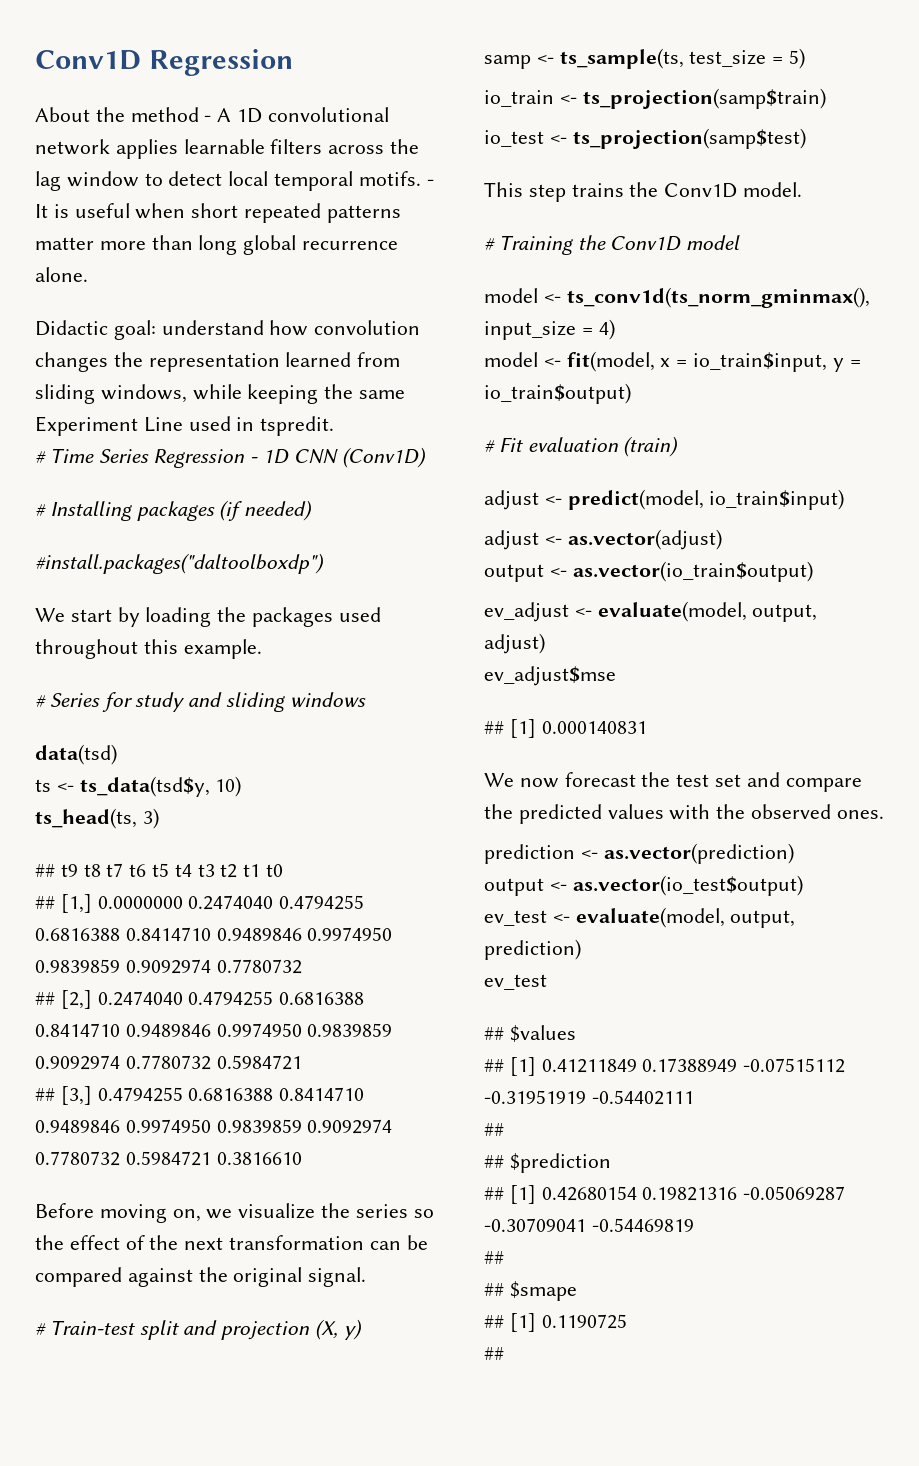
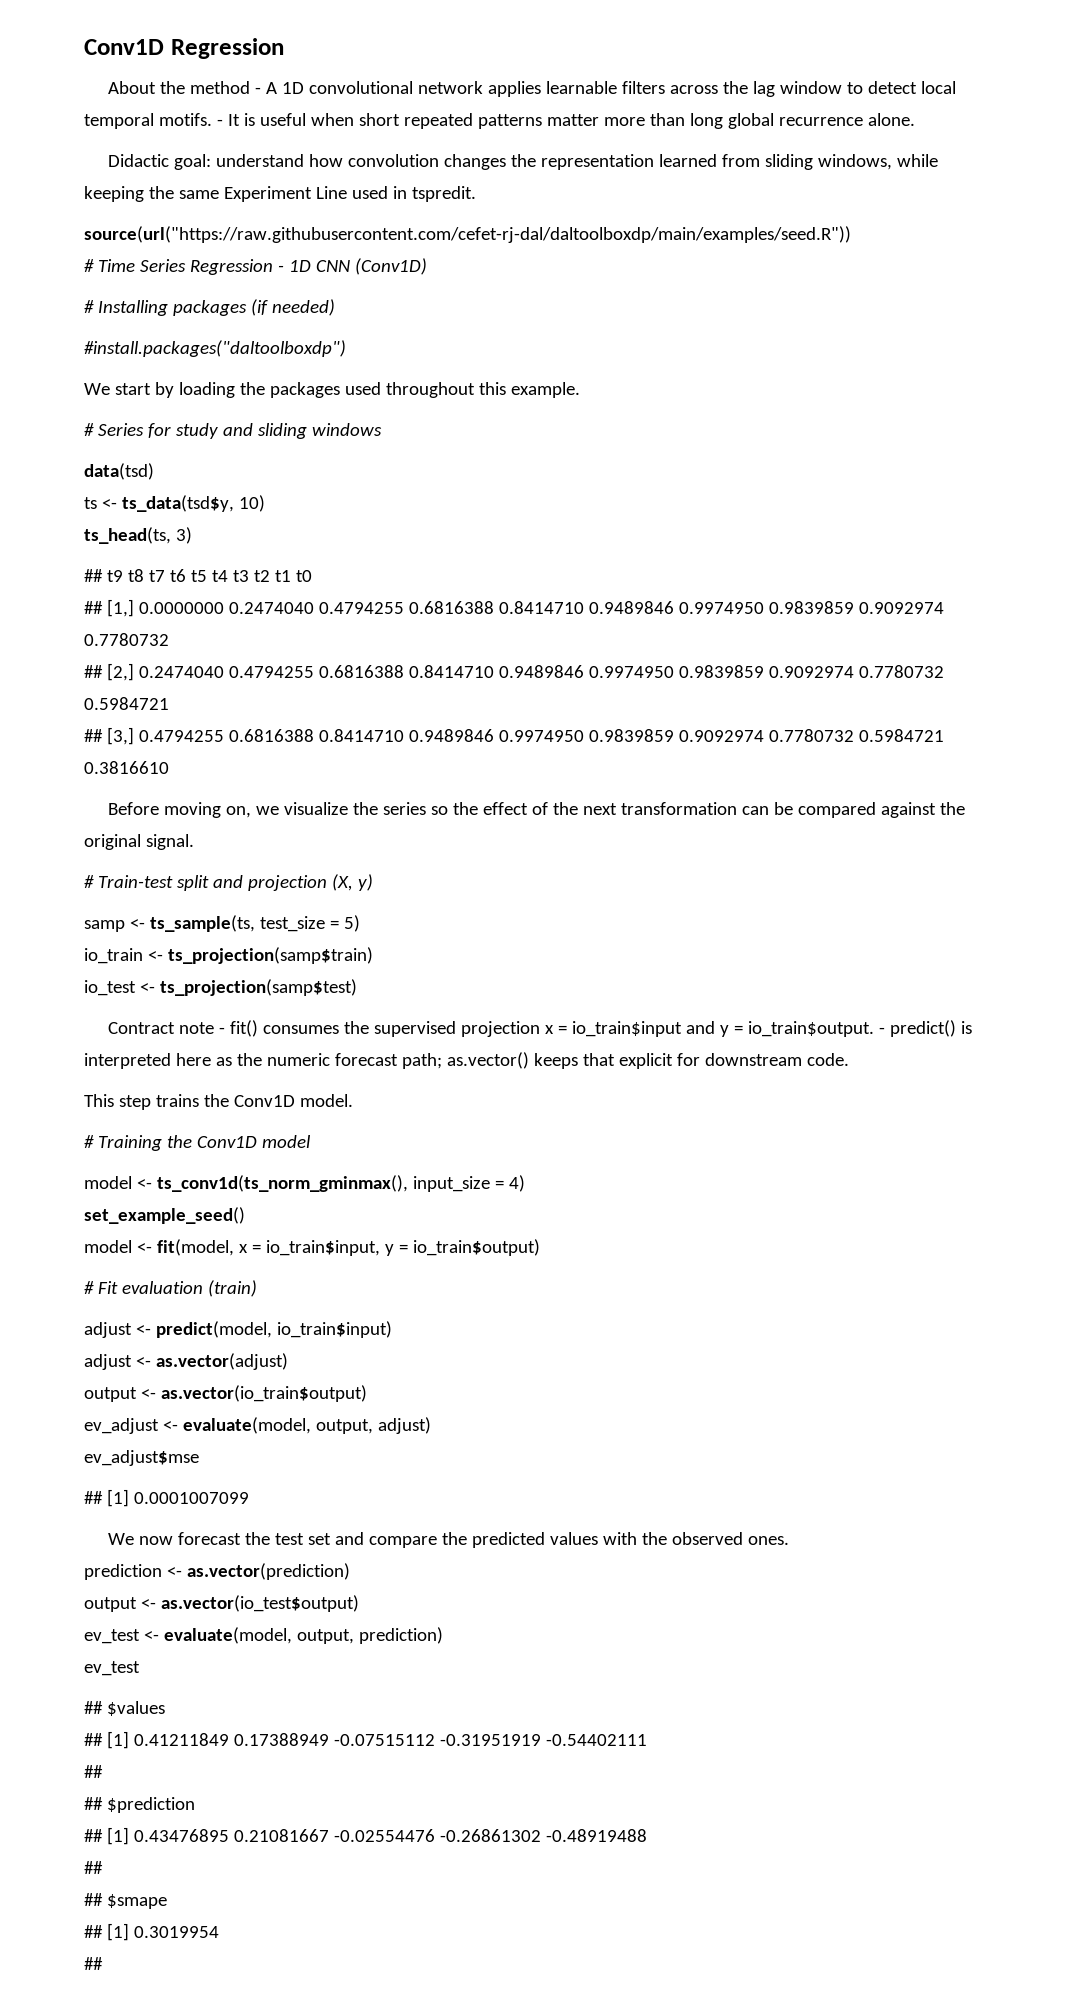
(335, 426) none -> [84,226,851,243] // source(url("https://raw.githubusercontent.com/cefet-rj-dal/daltoolboxdp/main/examples/seed.R"))
(806, 138) none -> [108,1020,972,1037] [84,1052,849,1069] // Contract note - fit() consumes the supervised projection x = io_train$input and y = io_train$output. - predict() is interpreted here as the numeric forecast path; as.vector() keeps that explicit for downstream code.
(615, 329) none -> [84,1207,245,1224] // set_example_seed()
[541,721,647,734] 0.000140831 -> [133,1492,249,1504] 0.0001007099
[541,1186,846,1201] [484,1218,694,1232] 0.42680154 0.19821316 -0.05069287 -0.30709041 -0.54469819 -> [133,1829,647,1842] 0.43476895 0.21081667 -0.02554476 -0.26861302 -0.48919488
[541,1314,627,1329] 0.1190725 -> [133,1926,219,1938] 0.3019954

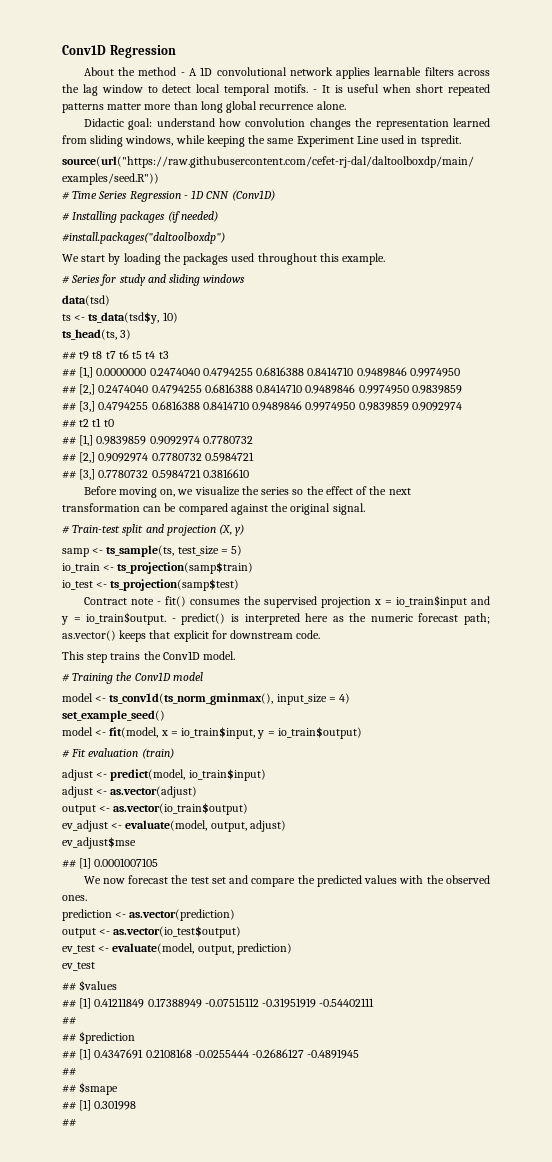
[253,570,312,582] t2 t1 t0 -> (169, 355) none
[768,601,944,614] [84,633,169,646] 0.9839859 0.9092974 0.7780732 -> (460, 372) none
[768,665,944,678] [84,697,169,710] 0.9092974 0.7780732 0.5984721 -> (462, 389) none
(764, 736) none -> [62,418,114,428] [62,435,253,446] [62,452,254,463] [62,469,96,480] // ## t2 t1 t0 // ## [1,] 0.9839859 0.9092974 0.7780732 // ## [2,] 0.9092974 0.7780732 0.5984721 // ## [3,]
[133,1492,249,1504] 0.0001007099 -> [94,858,159,867] 0.0001007105
[133,1829,647,1842] 0.43476895 0.21081667 -0.02554476 -0.26861302 -0.48919488 -> [94,1049,360,1059] 0.4347691 0.2108168 -0.0255444 -0.2686127 -0.4891945
[133,1926,219,1938] 0.3019954 -> [94,1100,137,1110] 0.301998

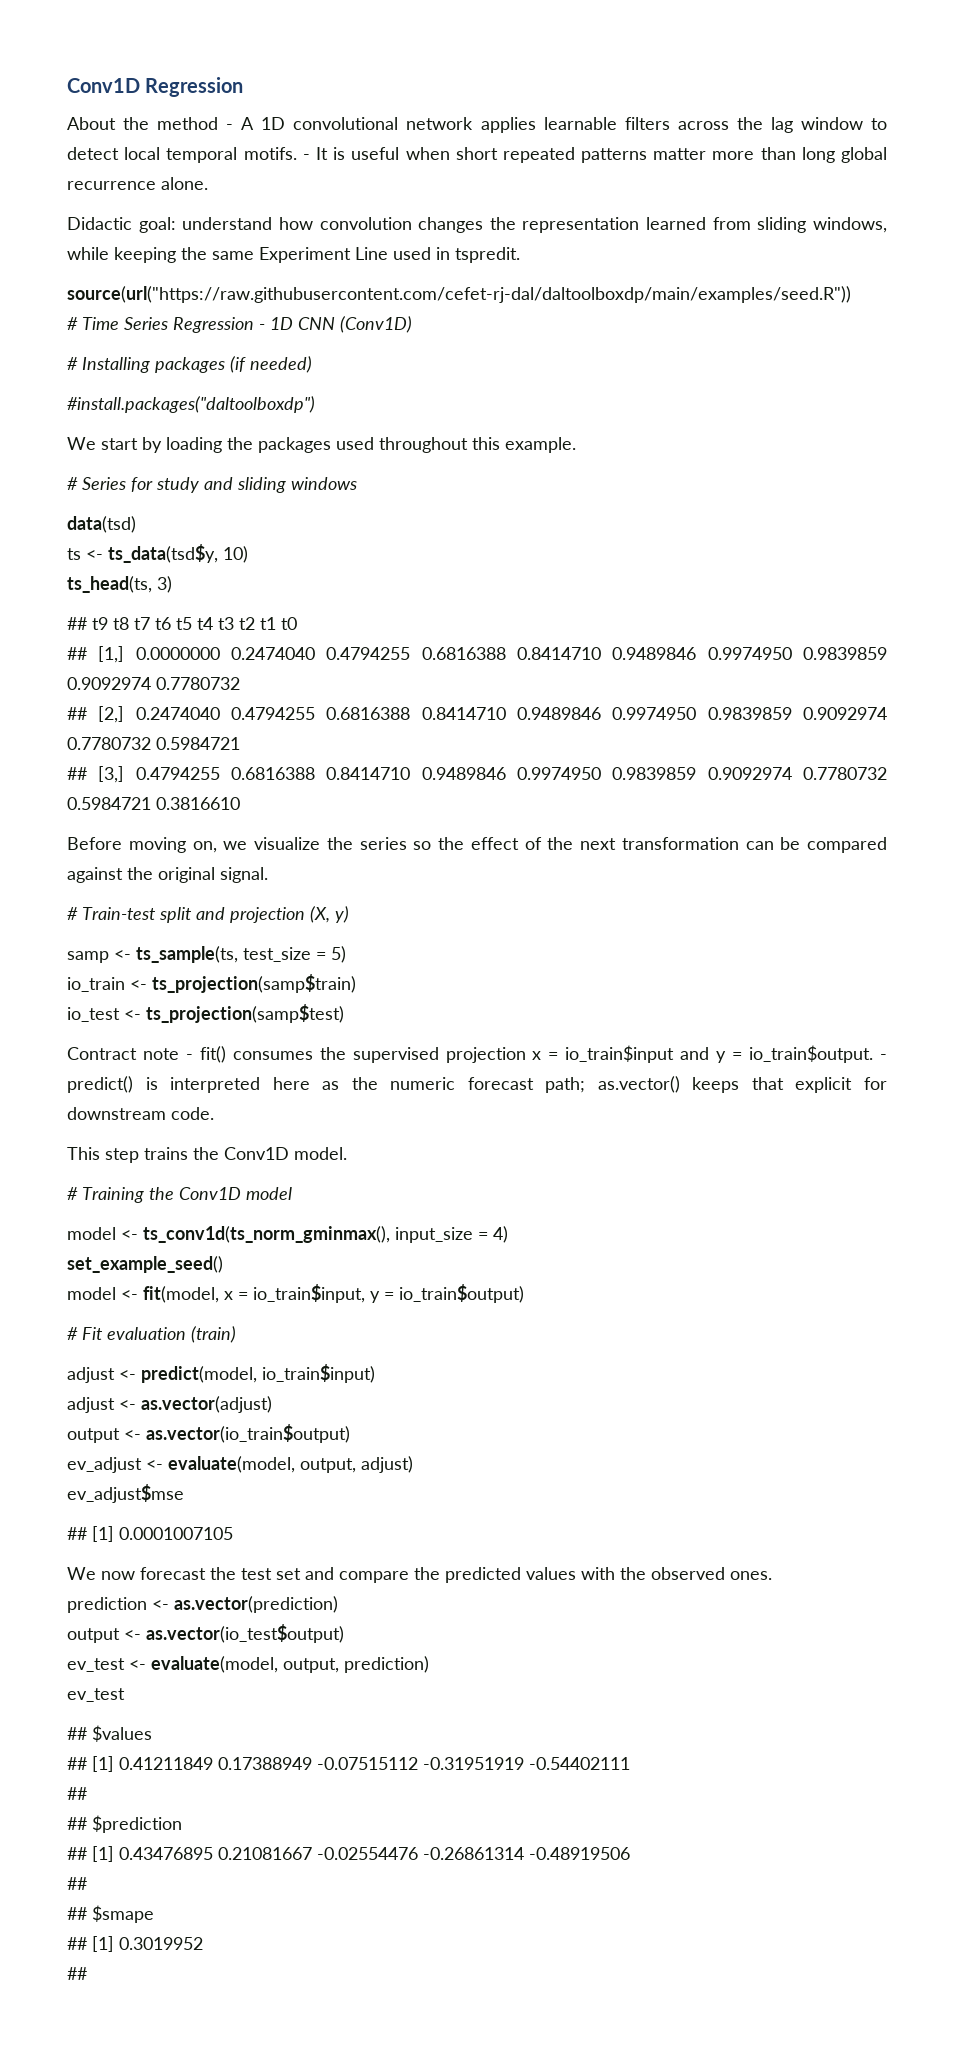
(169, 355) none -> [239,617,297,630] t2 t1 t0
(460, 372) none -> [803,647,888,660] [67,677,240,690] 0.9839859 0.9092974 0.7780732
(462, 389) none -> [803,707,888,720] [67,737,240,750] 0.9092974 0.7780732 0.5984721
[62,418,114,428] [62,435,253,446] [62,452,254,463] [62,469,96,480] // ## t2 t1 t0 // ## [1,] 0.9839859 0.9092974 0.7780732 // ## [2,] 0.9092974 0.7780732 0.5984721 // ## [3,] -> (792, 773) none
[94,1049,360,1059] 0.4347691 0.2108168 -0.0255444 -0.2686127 -0.4891945 -> [119,1847,630,1860] 0.43476895 0.21081667 -0.02554476 -0.26861314 -0.48919506
[94,1100,137,1110] 0.301998 -> [119,1937,203,1950] 0.3019952

